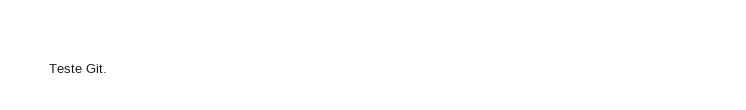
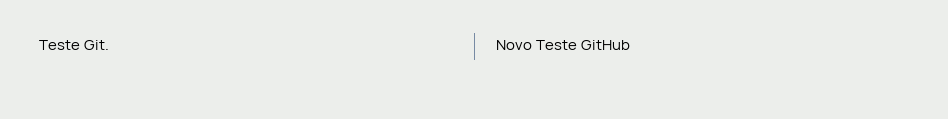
(107, 68) none -> [496,40,631,50] // Novo Teste GitHub

